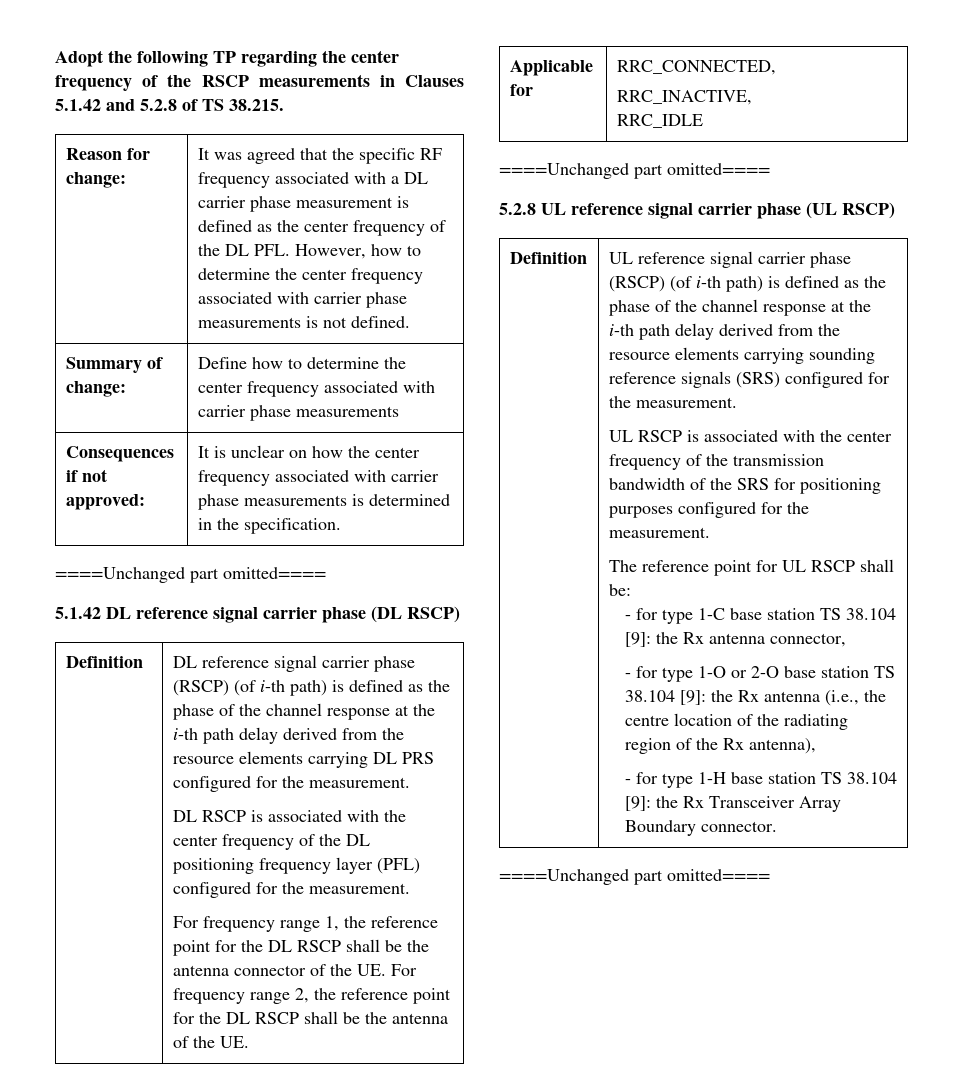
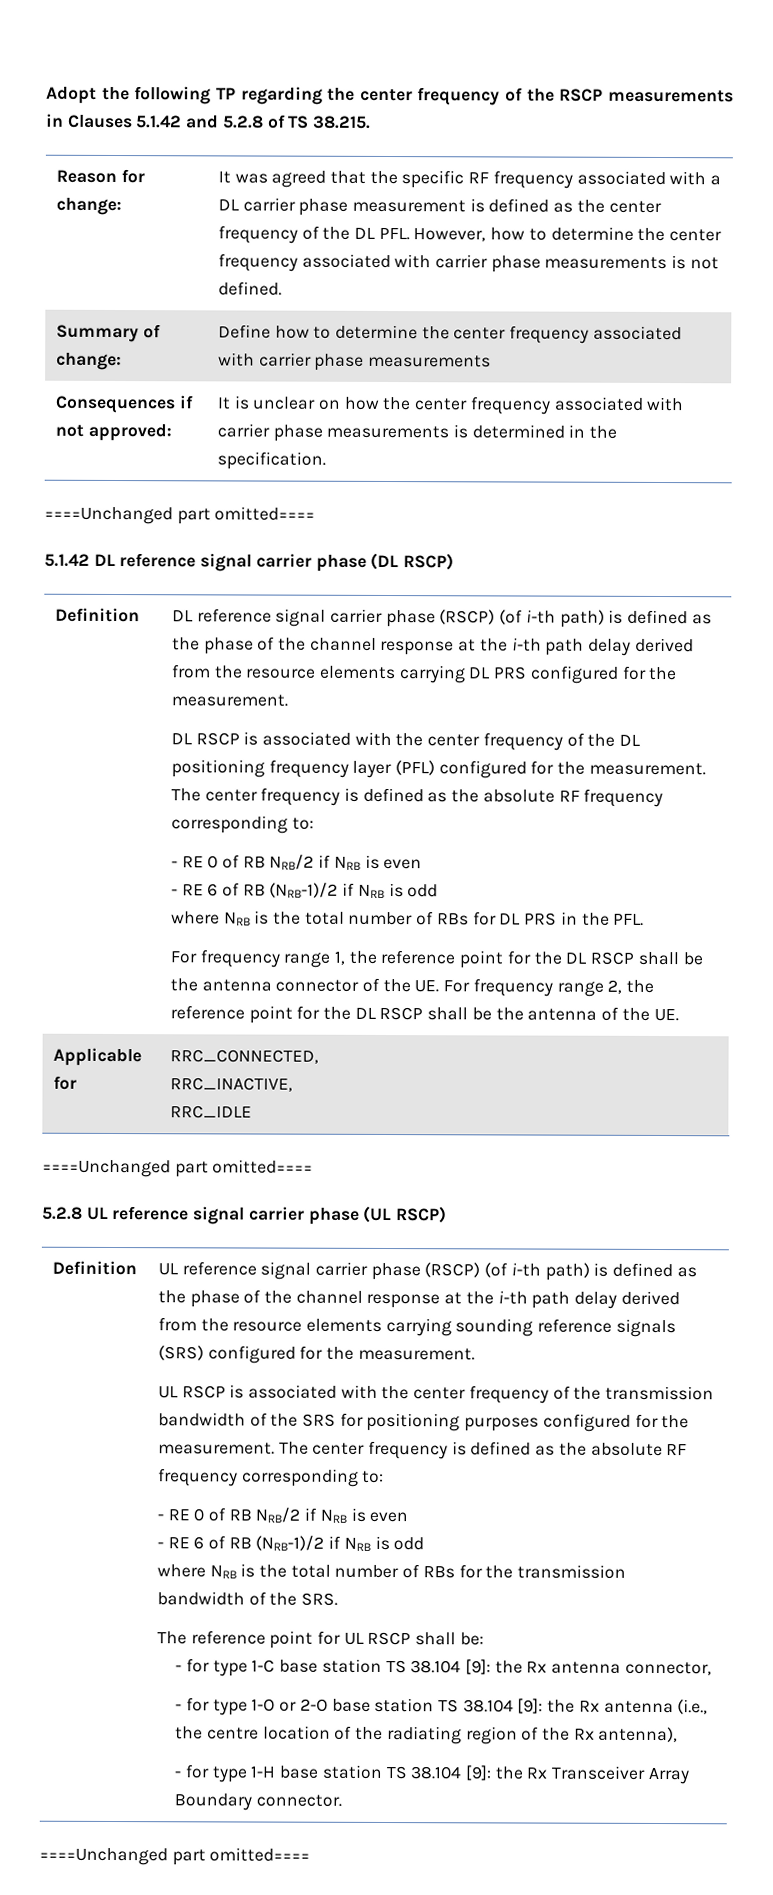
(410, 888) none -> [170,787,664,808] [170,815,314,834] [170,854,423,870] [170,882,439,898] [170,910,645,926] The center frequency is defined as the absolute RF frequency corresponding to: // - RE 0 of RB NRB/2 if NRB is even // - RE 6 of RB (NRB-1)/2 if NRB is odd // where NRB is the total number of RBs for DL PRS in the PFL.
(710, 532) none -> [278,1440,688,1460] [157,1468,385,1487] [156,1507,409,1523] [156,1535,425,1551] [156,1563,627,1579] [156,1591,339,1606] The center frequency is defined as the absolute RF frequency corresponding to: // - RE 0 of RB NRB/2 if NRB is even // - RE 6 of RB (NRB-1)/2 if NRB is odd // where NRB is the total number of RBs for the transmission bandwidth of the SRS.

